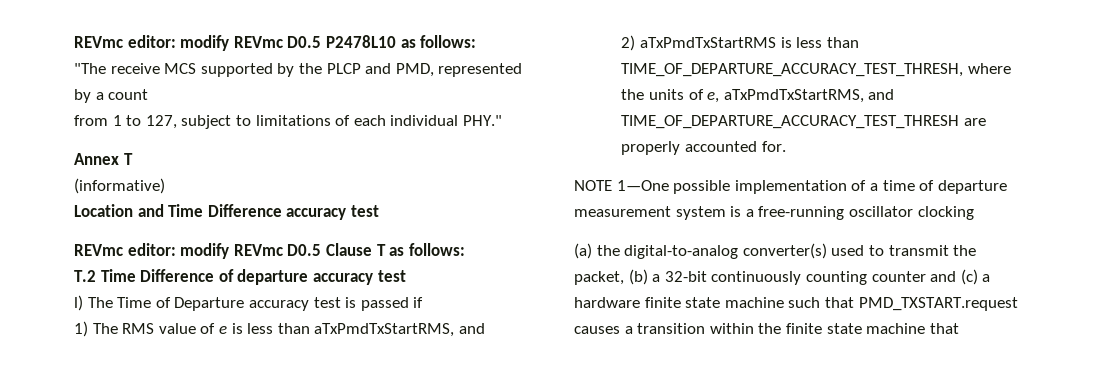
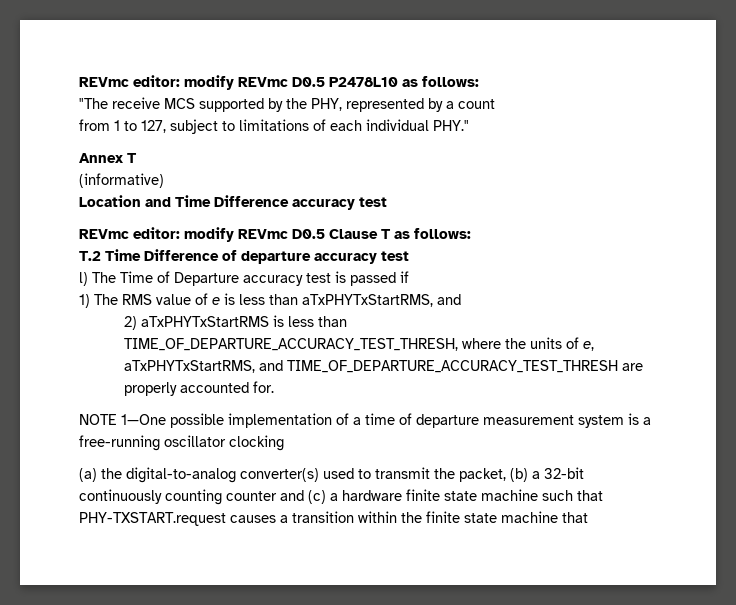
[326,63,434,77] PLCP and PMD, -> [311,98,342,111] PHY,
[314,323,455,337] aTxPmdTxStartRMS, -> [302,294,433,307] aTxPHYTxStartRMS,
[639,37,776,48] aTxPmdTxStartRMS -> [140,316,269,327] aTxPHYTxStartRMS
[723,89,864,103] aTxPmdTxStartRMS, -> [123,360,255,373] aTxPHYTxStartRMS,
[858,297,1018,311] PMD_TXSTART.request -> [79,512,226,526] PHY-TXSTART.request

